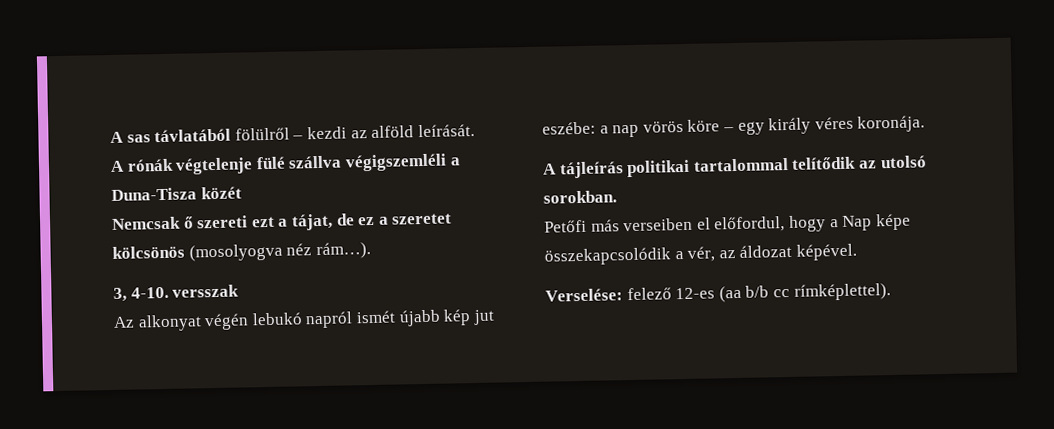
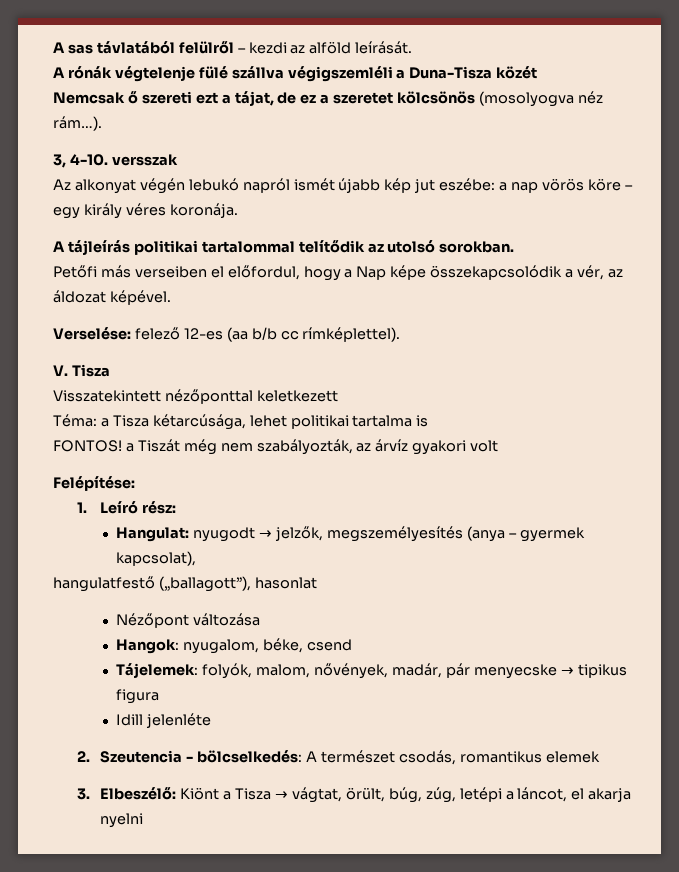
[234,127,290,141] fölülről -> [178,41,234,54] felülről
(891, 292) none -> [53,364,110,377] [53,389,338,404] [53,414,429,430] [53,439,499,455] [53,476,135,491] [76,501,177,514] [116,526,585,542] [116,551,197,566] [53,576,317,592] [116,613,261,628] [116,638,353,654] [116,663,627,679] [116,689,160,704] [116,713,212,728] [76,750,600,765] [76,787,632,803] [100,813,144,828] // V. Tisza // Visszatekintett nézőponttal keletkezett // Téma: a Tisza kétarcúsága, lehet politikai tartalma is // FONTOS! a Tiszát még nem szabályozták, az árvíz gyakori volt // Felépítése: // 1. Leíró rész: // Hangulat: nyugodt → jelzők, megszemélyesítés (anya – gyermek kapcsolat), // hangulatfestő („ballagott”), hasonlat // Nézőpont változása // Hangok: nyugalom, béke, csend // Tájelemek: folyók, malom, nővények, madár, pár menyecske → tipikus figura // Idill jelenléte // 2. Szeutencia - bölcselkedés: A természet csodás, romantikus elemek // 3. Elbeszélő: Kiönt a Tisza → vágtat, örült, búg, zúg, letépi a láncot, el akarja nyelni

